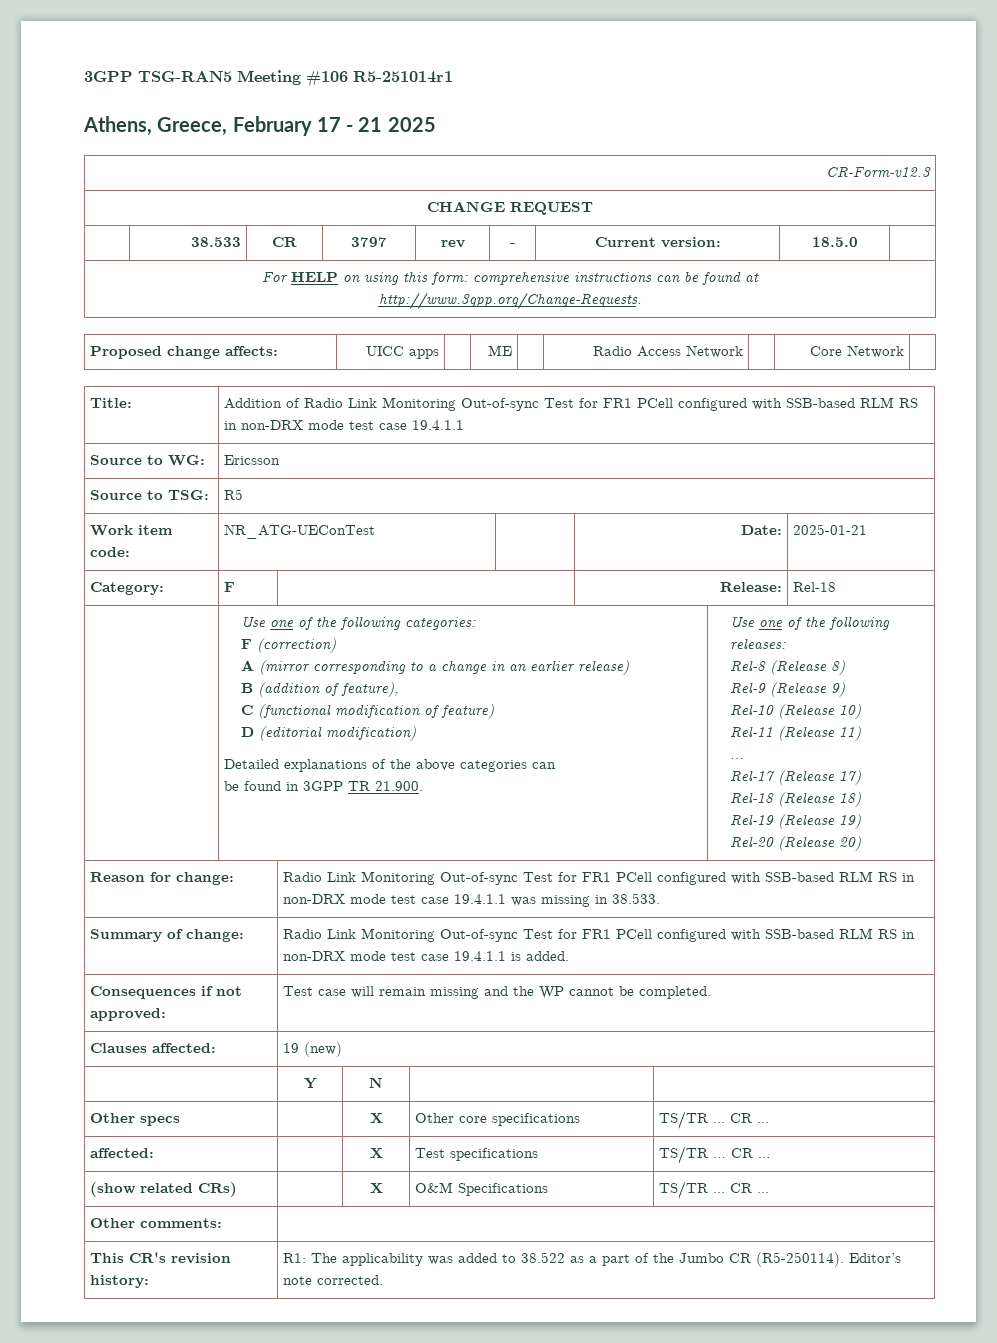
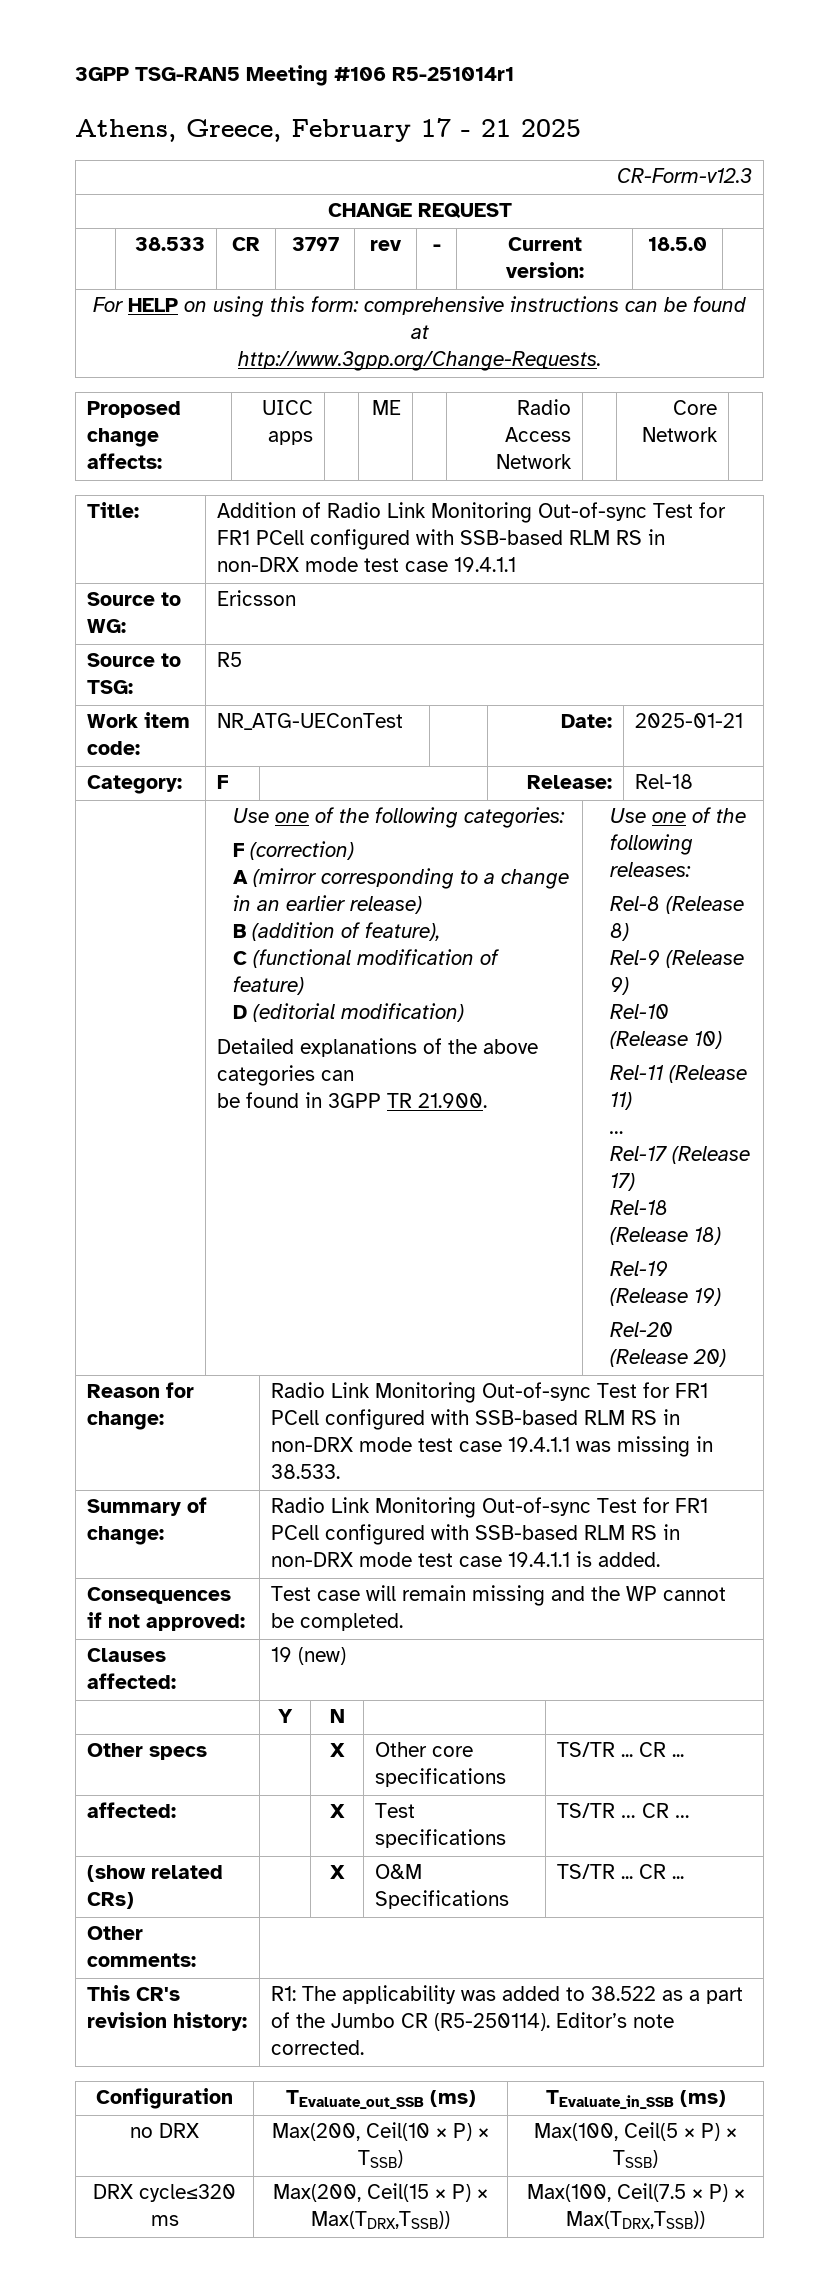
(384, 1280) none -> [96,2088,233,2109] [285,2090,476,2109] [545,2090,726,2109] [130,2123,199,2138] [272,2122,489,2141] [358,2150,403,2168] [534,2122,738,2141] [613,2150,659,2168] [93,2184,236,2202] [150,2215,179,2226] [273,2183,488,2202] [311,2211,450,2229] [526,2183,745,2202] [566,2211,706,2229] // Configuration | TEvaluate_out_SSB (ms) | TEvaluate_in_SSB (ms) // no DRX | Max(200, Ceil(10 × P) × TSSB) | Max(100, Ceil(5 × P) × TSSB) // DRX cycle≤320 ms | Max(200, Ceil(15 × P) × Max(TDRX,TSSB)) | Max(100, Ceil(7.5 × P) × Max(TDRX,TSSB))

